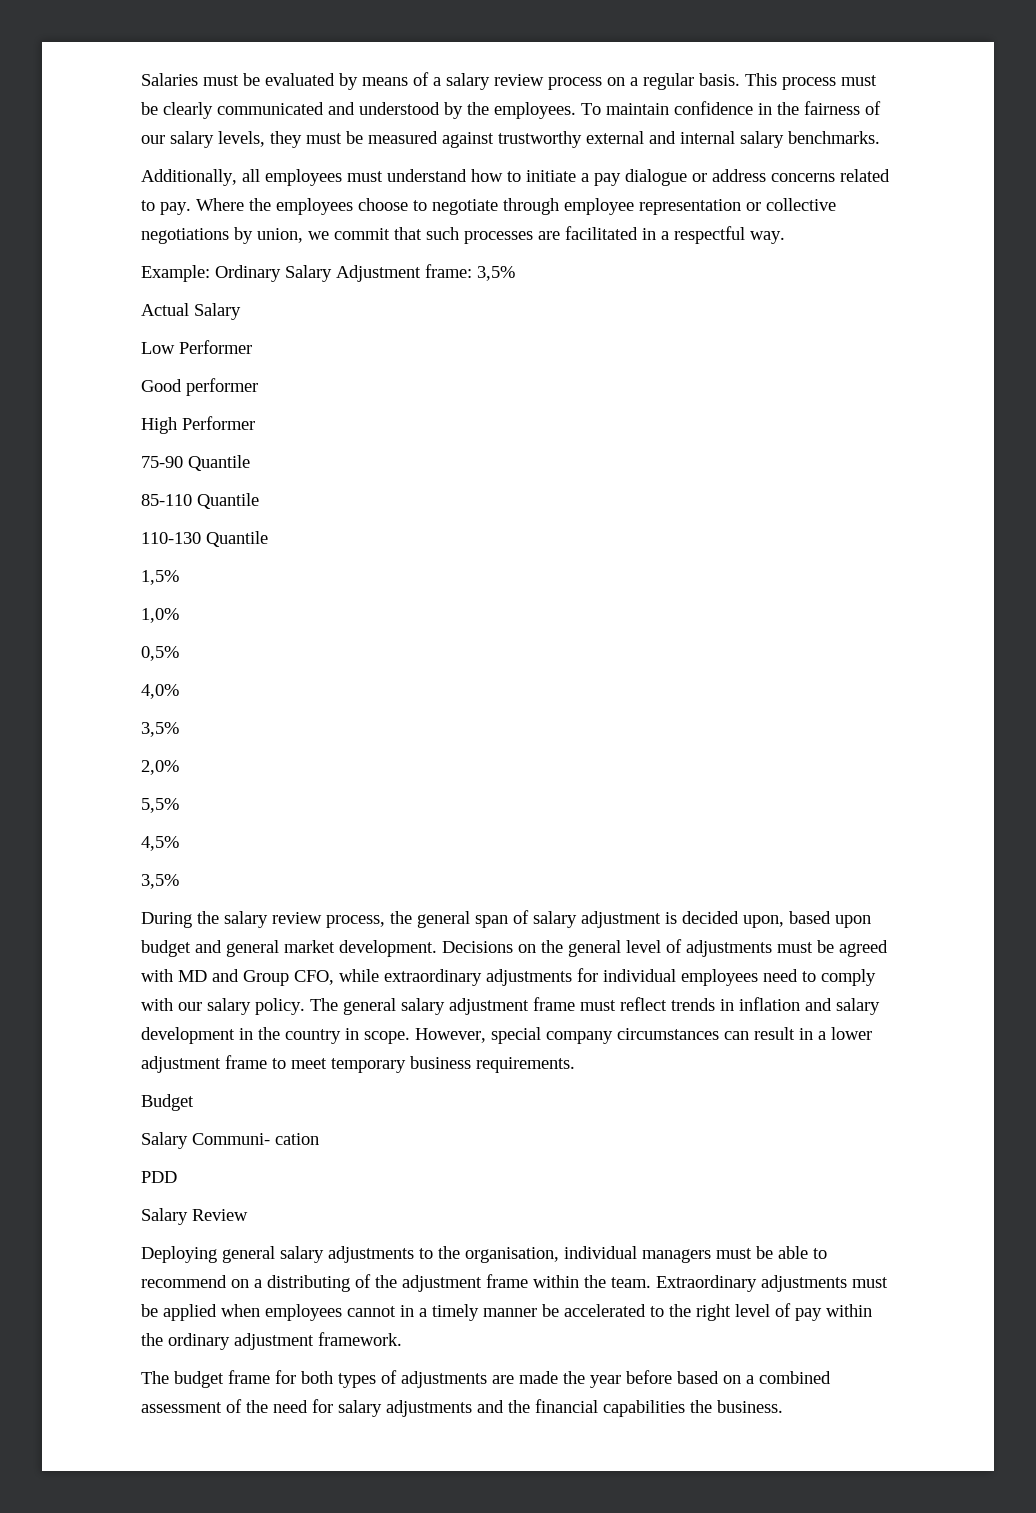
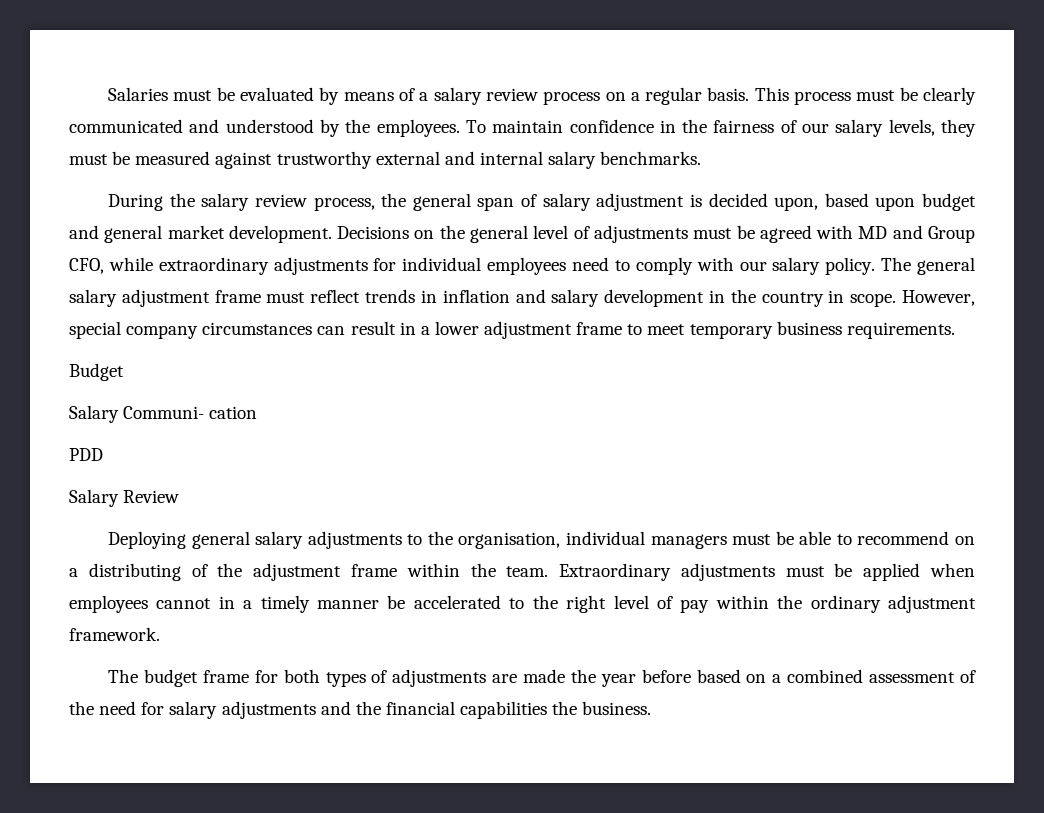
[141,169,890,186] [141,198,836,215] [141,226,785,244] [141,264,515,282] [141,303,241,320] [141,340,252,354] [141,378,258,396] [141,416,255,434] [141,455,250,471] [141,493,259,509] [141,531,268,547] [141,570,179,585] [141,608,179,623] [141,646,179,661] [141,684,179,699] [141,722,179,737] [141,760,179,775] [141,798,179,813] [141,836,179,851] [141,874,179,889] // Additionally, all employees must understand how to initiate a pay dialogue or address concerns related to pay. Where the employees choose to negotiate through employee representation or collective negotiations by union, we commit that such processes are facilitated in a respectful way. // Example: Ordinary Salary Adjustment frame: 3,5% // Actual Salary // Low Performer // Good performer // High Performer // 75-90 Quantile // 85-110 Quantile // 110-130 Quantile // 1,5% // 1,0% // 0,5% // 4,0% // 3,5% // 2,0% // 5,5% // 4,5% // 3,5% -> (702, 158) none

